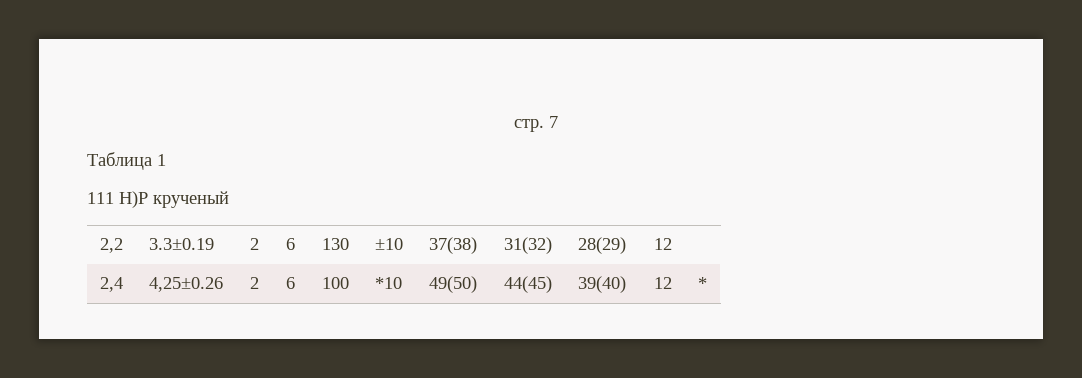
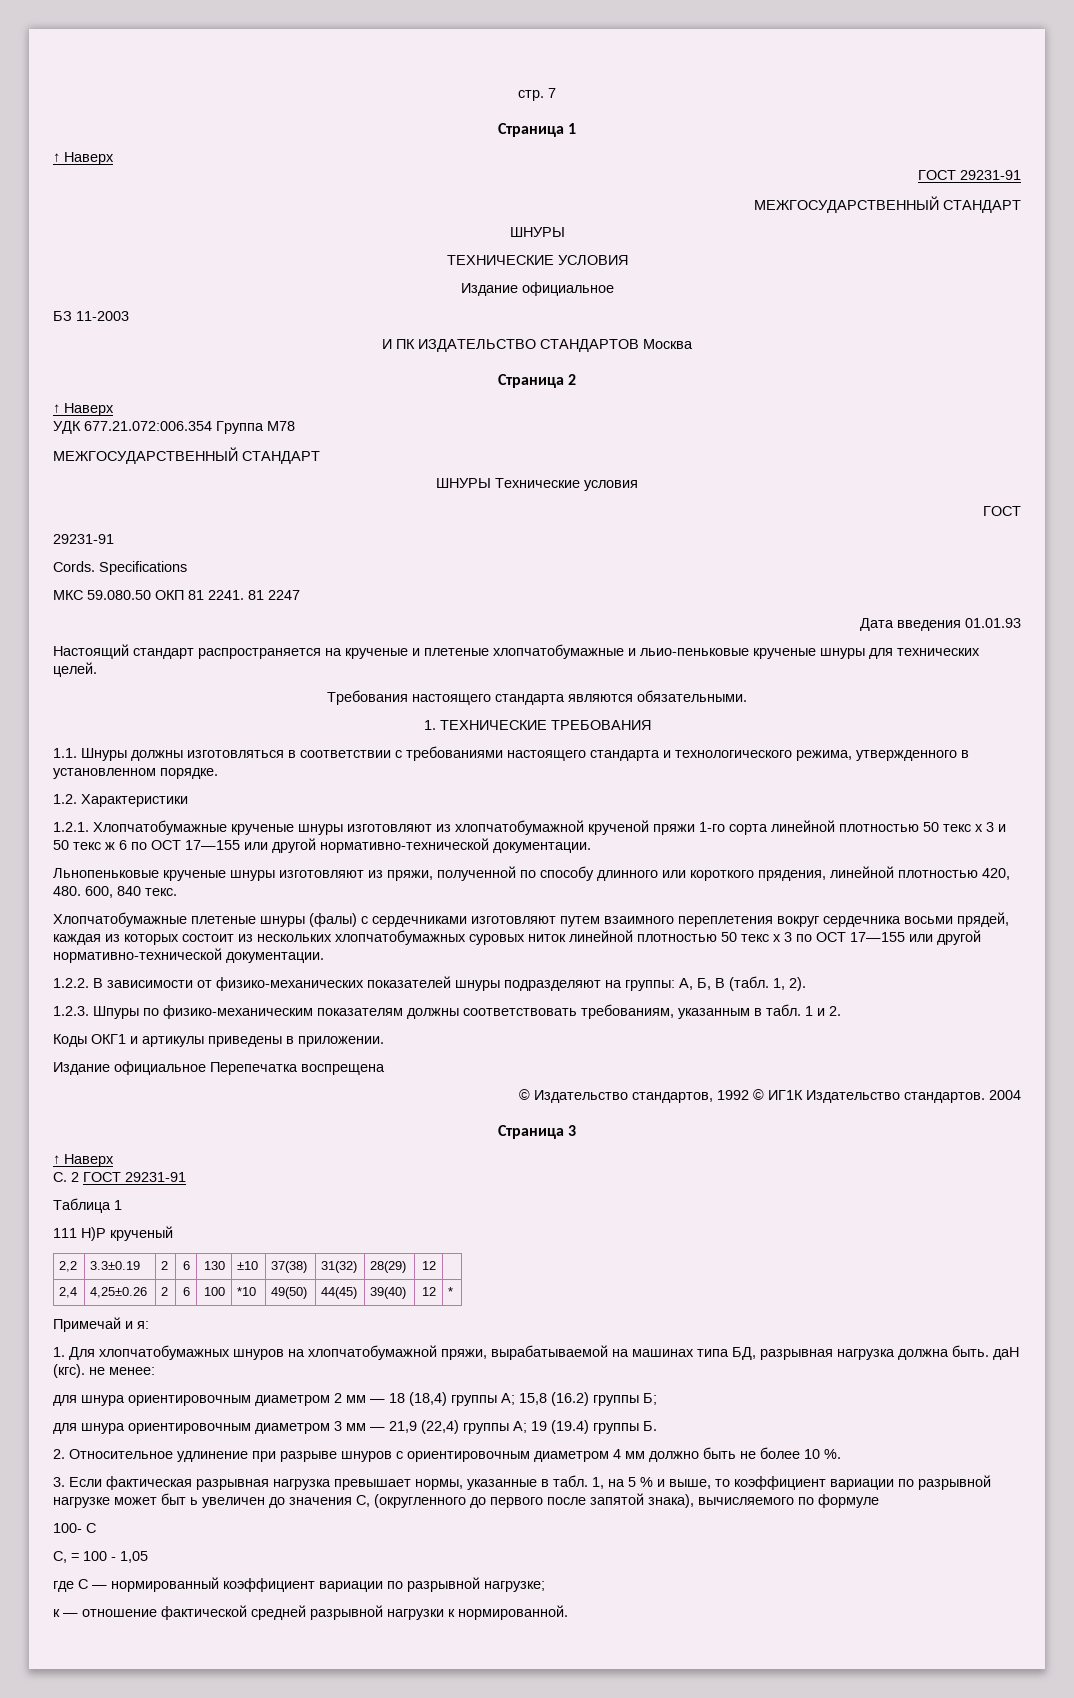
(558, 122) none -> [497,123,577,137] [53,152,114,165] [918,170,1021,180] [754,196,1021,213] [509,227,565,237] [446,255,628,265] [460,282,614,296] [53,311,129,321] [382,339,693,352] [497,374,577,388] [53,403,114,416] [53,421,295,434] [53,447,320,464] [436,478,638,491] [983,506,1021,516] [53,534,114,544] [53,561,187,575] [53,590,300,600] [860,618,1021,631] [53,644,980,659] [53,662,97,677] [327,690,747,705] [423,720,651,730] [53,746,969,761] [53,768,218,779] [53,794,188,807] [53,820,1006,835] [53,838,591,853] [53,866,1010,881] [53,886,177,898] [53,912,1009,927] [53,930,981,945] [53,948,324,963] [53,976,806,991] [53,1004,841,1019] [53,1034,384,1047] [53,1061,385,1075] [519,1089,1021,1103] [497,1125,577,1139] [53,1154,114,1167] [53,1172,186,1182] // Страница 1 // ↑ Наверх // ГОСТ 29231-91 // МЕЖГОСУДАРСТВЕННЫЙ СТАНДАРТ // ШНУРЫ // ТЕХНИЧЕСКИЕ УСЛОВИЯ // Издание официальное // БЗ 11-2003 // И ПК ИЗДАТЕЛЬСТВО СТАНДАРТОВ Москва // Страница 2 // ↑ Наверх // УДК 677.21.072:006.354 Группа М78 // МЕЖГОСУДАРСТВЕННЫЙ СТАНДАРТ // ШНУРЫ Технические условия // ГОСТ // 29231-91 // Cords. Specifications // МКС 59.080.50 ОКП 81 2241. 81 2247 // Дата введения 01.01.93 // Настоящий стандарт распространяется на крученые и плетеные хлопчатобумажные и льио-пеньковые крученые шнуры для технических целей. // Требования настоящего стандарта являются обязательными. // 1. ТЕХНИЧЕСКИЕ ТРЕБОВАНИЯ // 1.1. Шнуры должны изготовляться в соответствии с требованиями настоящего стандарта и технологического режима, утвержденного в установленном порядке. // 1.2. Характеристики // 1.2.1. Хлопчатобумажные крученые шнуры изготовляют из хлопчатобумажной крученой пряжи 1-го сорта линейной плотностью 50 текс х 3 и 50 текс ж 6 по ОСТ 17—155 или другой нормативно-технической документации. // Льнопеньковые крученые шнуры изготовляют из пряжи, полученной по способу длинного или короткого прядения, линейной плотностью 420, 480. 600, 840 текс. // Хлопчатобумажные плетеные шнуры (фалы) с сердечниками изготовляют путем взаимного переплетения вокруг сердечника восьми прядей, каждая из которых состоит из нескольких хлопчатобумажных суровых ниток линейной плотностью 50 текс х 3 по ОСТ 17—155 или другой нормативно-технической документации. // 1.2.2. В зависимости от физико-механических показателей шнуры подразделяют на группы: А, Б, В (табл. 1, 2). // 1.2.3. Шпуры по физико-механическим показателям должны соответствовать требованиям, указанным в табл. 1 и 2. // Коды ОКГ1 и артикулы приведены в приложении. // Издание официальное Перепечатка воспрещена // © Издательство стандартов, 1992 © ИГ1К Издательство стандартов. 2004 // Страница 3 // ↑ Наверх // С. 2 ГОСТ 29231-91
(707, 283) none -> [53,1317,149,1332] [53,1345,1019,1360] [53,1364,155,1378] [53,1392,657,1406] [53,1420,657,1434] [53,1447,841,1462] [53,1475,991,1490] [53,1493,879,1508] [53,1523,96,1533] [53,1551,148,1563] [53,1577,545,1592] [53,1605,568,1620] // Примечай и я: // 1. Для хлопчатобумажных шнуров на хлопчатобумажной пряжи, вырабатываемой на машинах типа БД, разрывная нагрузка должна быть. даН (кгс). не менее: // для шнура ориентировочным диаметром 2 мм — 18 (18,4) группы А; 15,8 (16.2) группы Б; // для шнура ориентировочным диаметром 3 мм — 21,9 (22,4) группы А; 19 (19.4) группы Б. // 2. Относительное удлинение при разрыве шнуров с ориентировочным диаметром 4 мм должно быть не более 10 %. // 3. Если фактическая разрывная нагрузка превышает нормы, указанные в табл. 1, на 5 % и выше, то коэффициент вариации по разрывной нагрузке может быт ь увеличен до значения С, (округленного до первого после запятой знака), вычисляемого по формуле // 100- С // С, = 100 - 1,05 // где С — нормированный коэффициент вариации по разрывной нагрузке; // к — отношение фактической средней разрывной нагрузки к нормированной.

